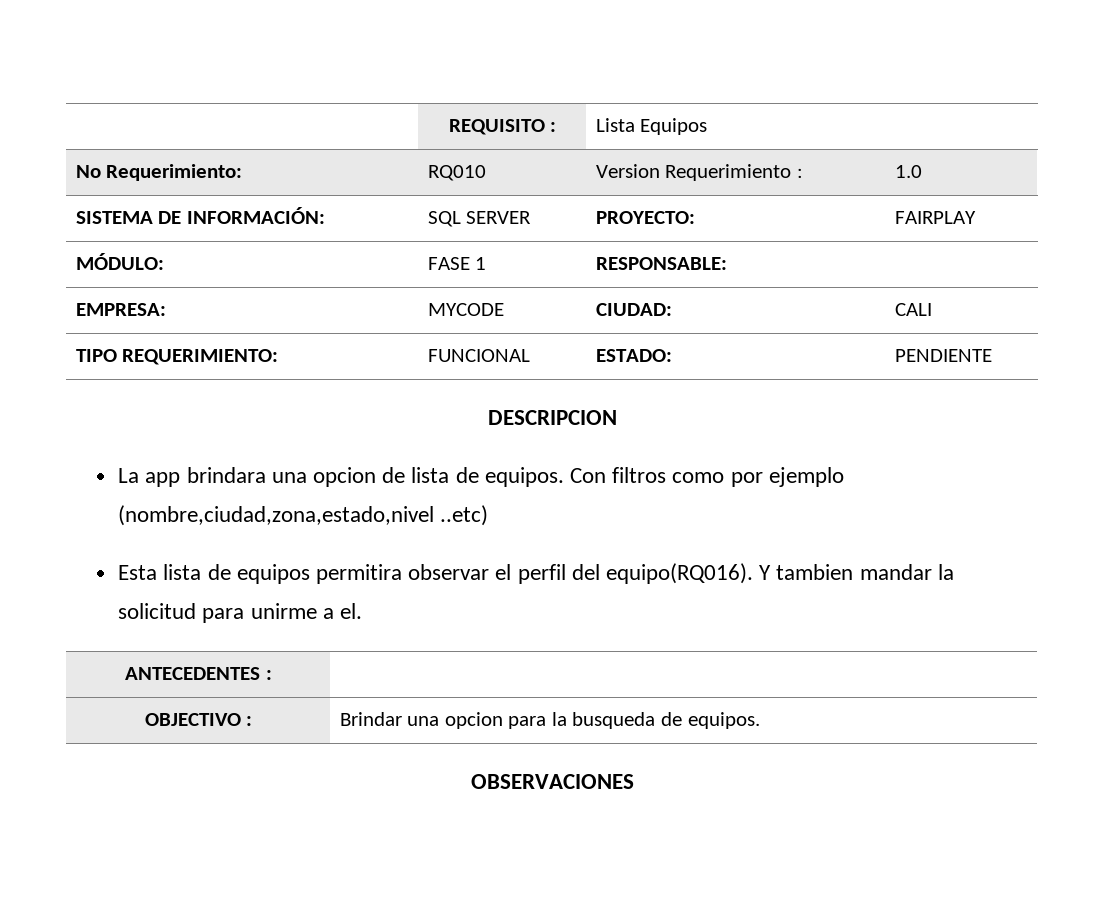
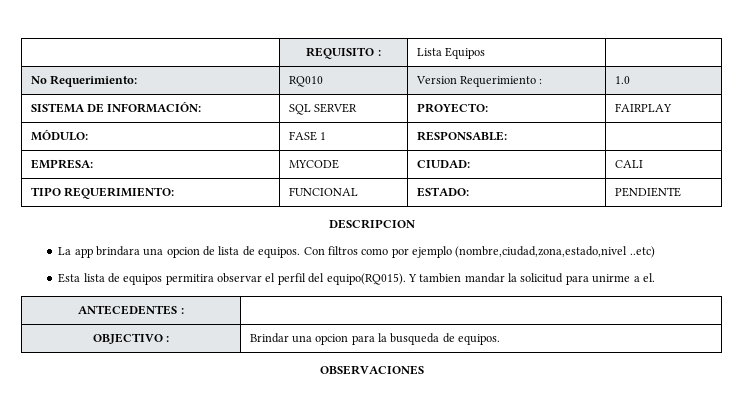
[606,563,754,584] equipo(RQ016). -> [326,273,406,285] equipo(RQ015).

